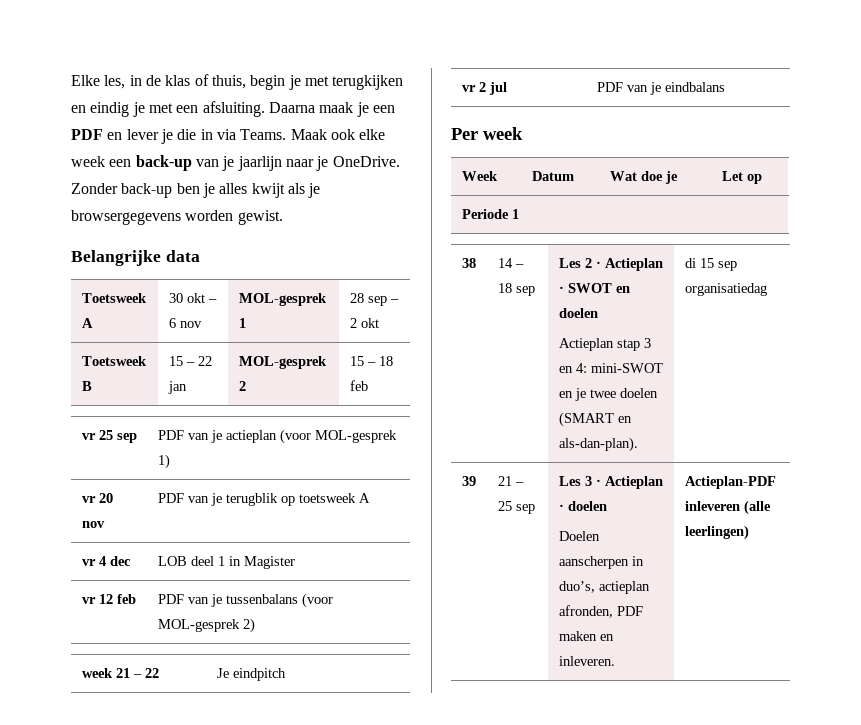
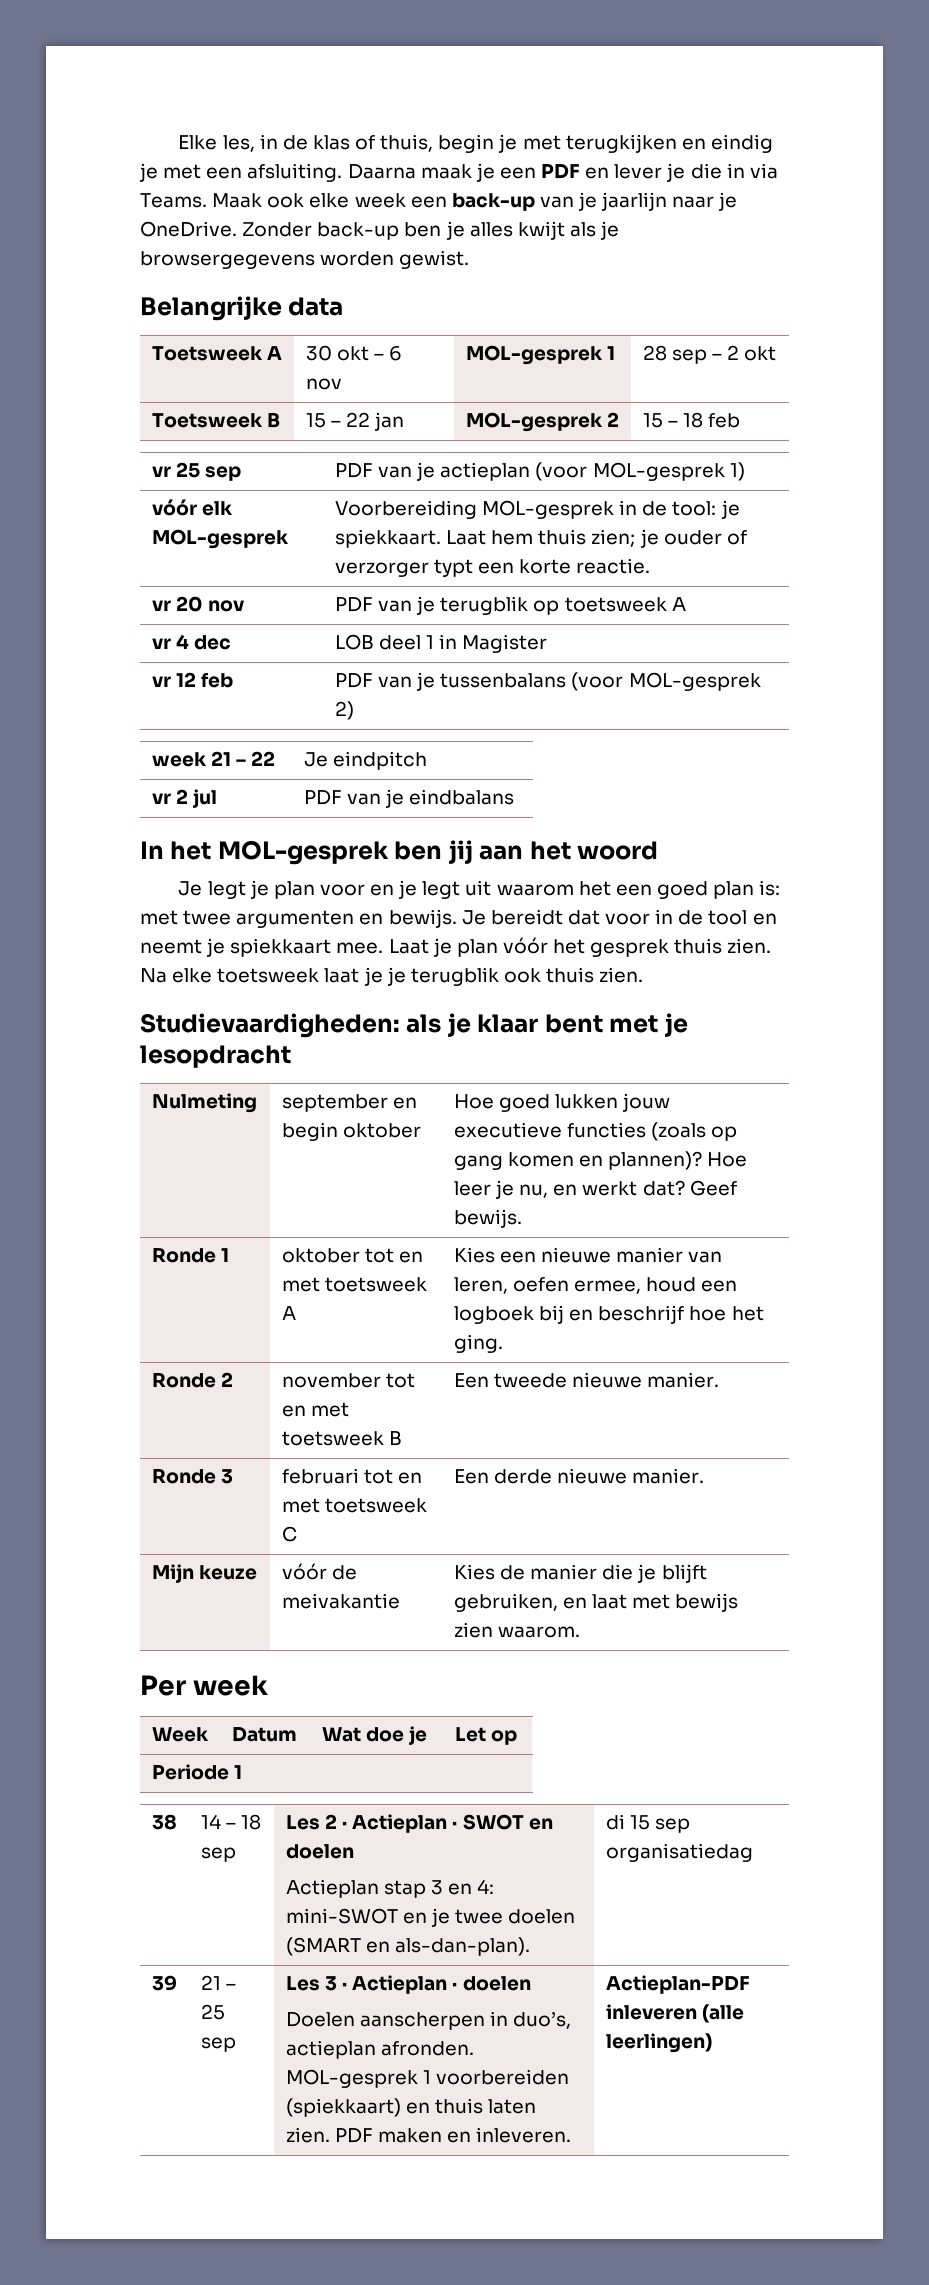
(170, 461) none -> [151,499,234,516] [151,529,289,549] [334,500,740,519] [334,529,747,548] [334,558,651,577] // vóór elk MOL-gesprek | Voorbereiding MOL-gesprek in de tool: je spiekkaart. Laat hem thuis zien; je ouder of verzorger typt een korte reactie.
(725, 87) none -> [140,840,659,865] [178,880,781,899] [140,909,777,928] [140,937,772,957] [140,967,644,986] [140,1013,688,1038] [140,1045,291,1068] [151,1093,257,1113] [281,1094,418,1112] [281,1122,422,1141] [453,1093,671,1112] [453,1122,738,1141] [453,1151,748,1170] [453,1180,737,1199] [453,1209,522,1228] [151,1248,230,1263] [281,1248,424,1263] [281,1277,428,1292] [281,1306,296,1320] [453,1247,723,1263] [453,1277,738,1294] [453,1305,764,1324] [453,1334,503,1353] [151,1372,234,1388] [281,1373,416,1388] [281,1402,350,1417] [281,1431,403,1446] [453,1372,720,1388] [151,1469,234,1484] [281,1468,423,1484] [281,1498,428,1513] [281,1526,297,1542] [453,1468,705,1484] [151,1564,258,1583] [281,1563,358,1580] [281,1593,400,1609] [453,1564,707,1583] [453,1593,739,1612] [453,1622,581,1638] // In het MOL-gesprek ben jij aan het woord // Je legt je plan voor en je legt uit waarom het een goed plan is: met twee argumenten en bewijs. Je bereidt dat voor in de tool en neemt je spiekkaart mee. Laat je plan vóór het gesprek thuis zien. Na elke toetsweek laat je je terugblik ook thuis zien. // Studievaardigheden: als je klaar bent met je lesopdracht // Nulmeting | september en begin oktober | Hoe goed lukken jouw executieve functies (zoals op gang komen en plannen)? Hoe leer je nu, en werkt dat? Geef bewijs. // Ronde 1 | oktober tot en met toetsweek A | Kies een nieuwe manier van leren, oefen ermee, houd een logboek bij en beschrijf hoe het ging. // Ronde 2 | november tot en met toetsweek B | Een tweede nieuwe manier. // Ronde 3 | februari tot en met toetsweek C | Een derde nieuwe manier. // Mijn keuze | vóór de meivakantie | Kies de manier die je blijft gebruiken, en laat met bewijs zien waarom.
[558,605,613,618] afronden, -> [381,2041,475,2056] [285,2069,570,2088] [285,2098,537,2117] [285,2127,330,2143] afronden. MOL-gesprek 1 voorbereiden (spiekkaart) en thuis laten zien.

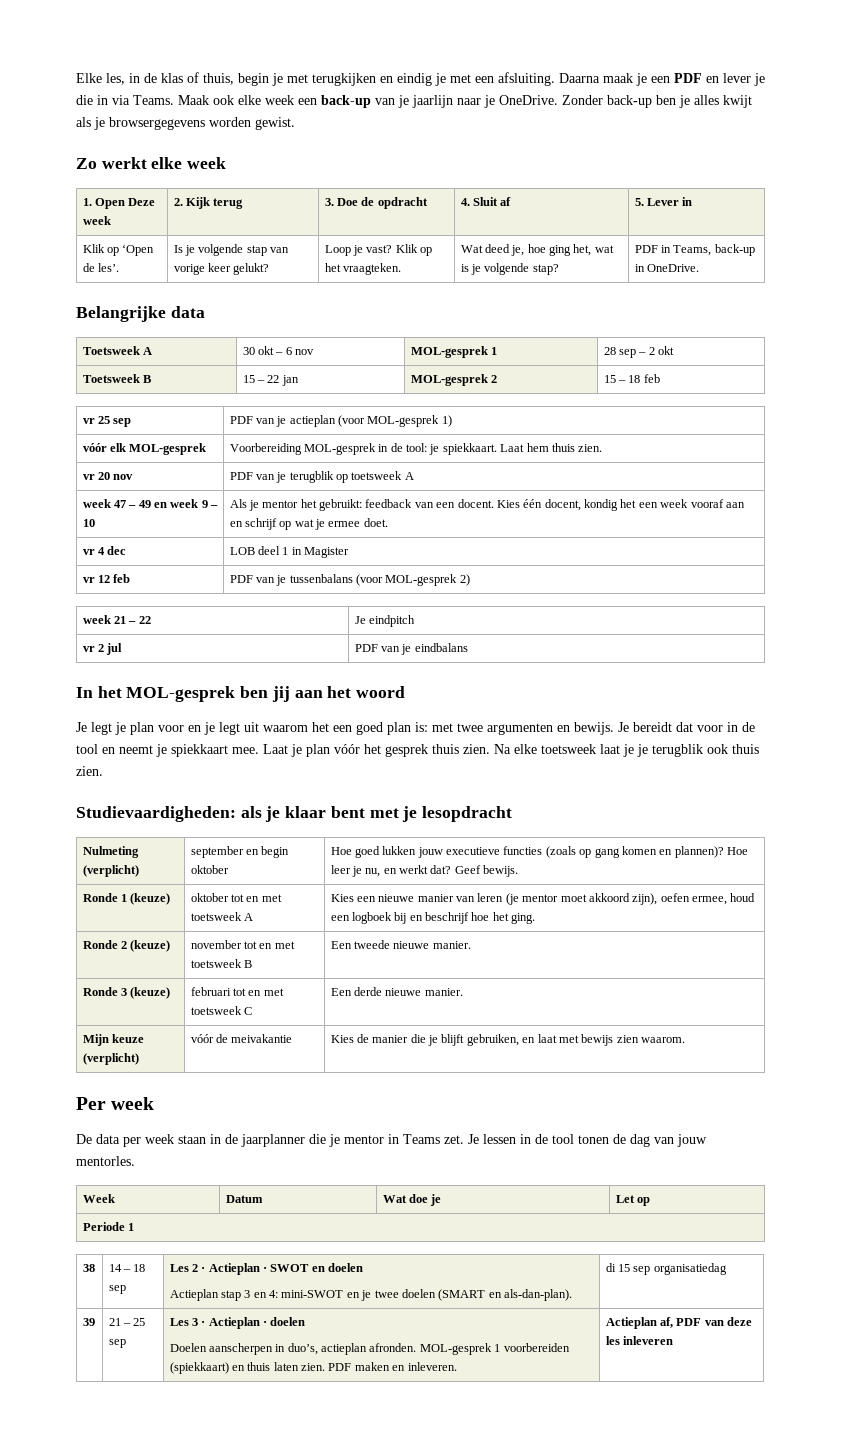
(470, 259) none -> [76,157,227,169] [82,198,156,209] [82,216,111,225] [173,197,244,209] [324,197,428,209] [460,197,512,206] [634,197,693,206] [82,244,155,256] [82,263,119,272] [173,244,290,256] [173,263,270,275] [324,244,433,256] [324,263,401,275] [460,244,614,256] [460,263,559,275] [634,244,755,256] [634,264,699,272] // Zo werkt elke week // 1. Open Deze week | 2. Kijk terug | 3. Doe de opdracht | 4. Sluit af | 5. Lever in // Klik op ‘Open de les’. | Is je volgende stap van vorige keer gelukt? | Loop je vast? Klik op het vraagteken. | Wat deed je, hoe ging het, wat is je volgende stap? | PDF in Teams, back-up in OneDrive.
[591,529,747,548] [334,558,651,577] zien; je ouder of verzorger typt een korte reactie. -> [578,444,603,452] zien.
(686, 604) none -> [82,499,219,508] [82,519,95,527] [229,499,745,511] [229,518,388,530] // week 47 – 49 en week 9 – 10 | Als je mentor het gebruikt: feedback van een docent. Kies één docent, kondig het een week vooraf aan en schrijf op wat je ermee doet.
(257, 1103) none -> [82,865,139,877] (verplicht)
(230, 1255) none -> [130,893,171,905] (keuze)
[453,1277,508,1294] leren, -> [477,893,658,905] leren (je mentor moet akkoord zijn),
(234, 1379) none -> [130,940,171,952] (keuze)
(234, 1476) none -> [130,987,171,999] (keuze)
(258, 1572) none -> [82,1053,139,1065] (verplicht)
(269, 1685) none -> [76,1134,707,1147] [76,1156,135,1166] // De data per week staan in de jaarplanner die je mentor in Teams zet. Je lessen in de tool tonen de dag van jouw mentorles.
[605,1975,750,1994] [605,2004,745,2023] [605,2033,712,2053] Actieplan-PDF inleveren (alle leerlingen) -> [605,1317,753,1329] [605,1336,673,1345] Actieplan af, PDF van deze les inleveren

